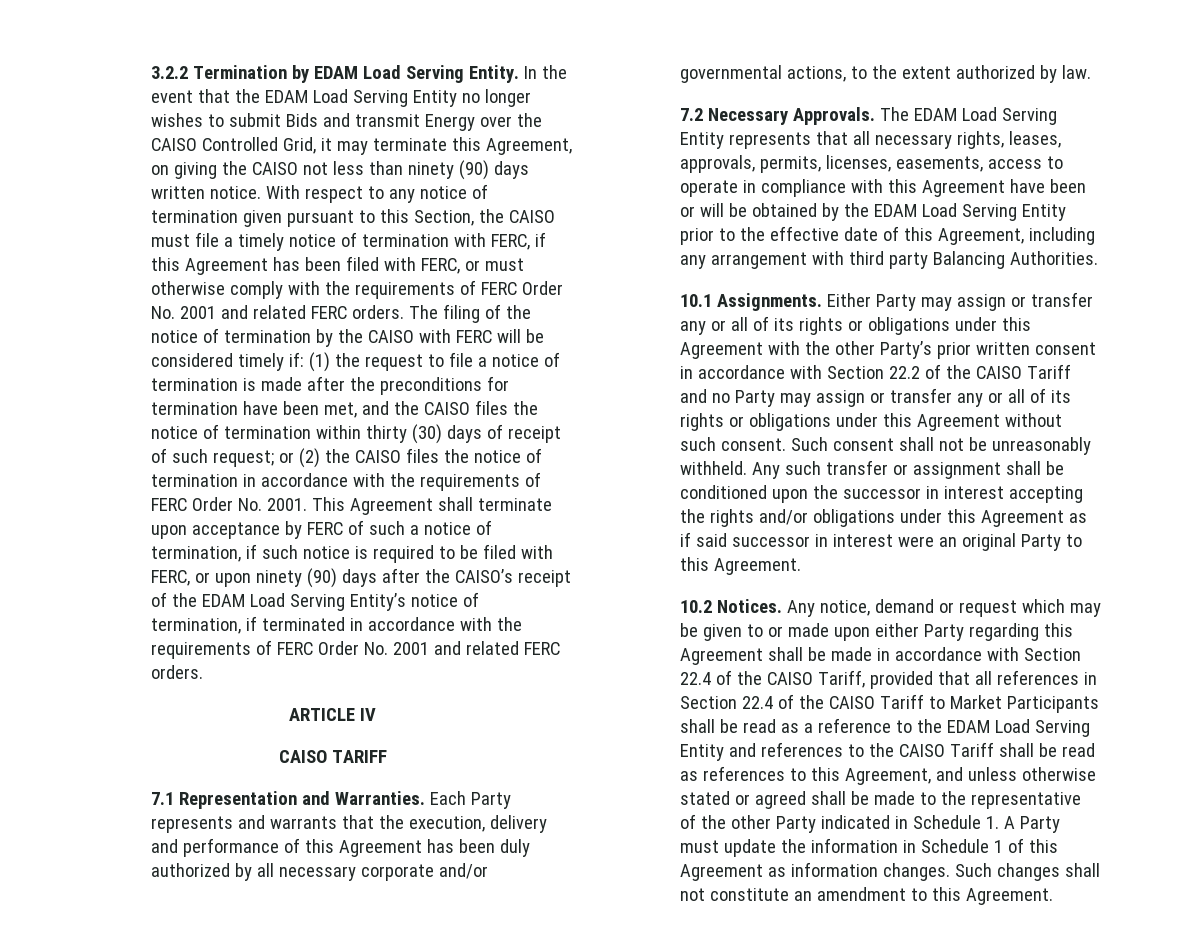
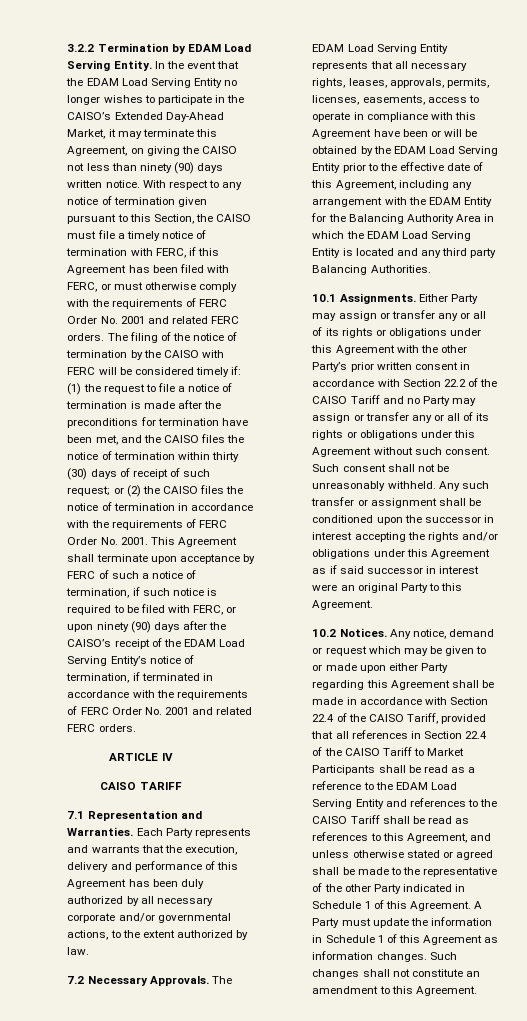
[228,113,542,131] [150,137,316,154] submit Bids and transmit Energy over the CAISO Controlled Grid, -> [157,95,245,105] [67,112,224,122] [67,129,106,139] participate in the CAISO’s Extended Day-Ahead Market,
(844, 258) none -> [408,197,492,207] [311,213,495,224] [312,231,471,241] [312,248,441,258] the EDAM Entity for the Balancing Authority Area in which the EDAM Load Serving Entity is located and any
[985,816,999,829] 1. -> [364,900,471,911] 1 of this Agreement.

